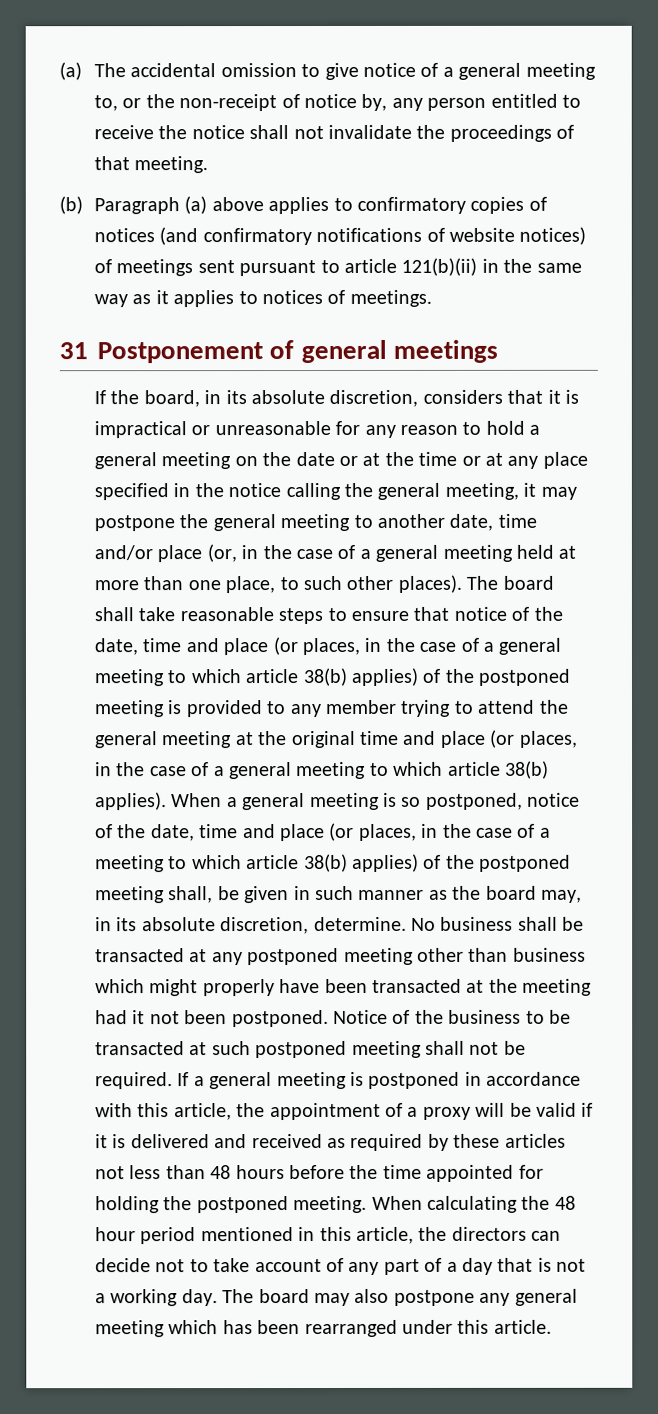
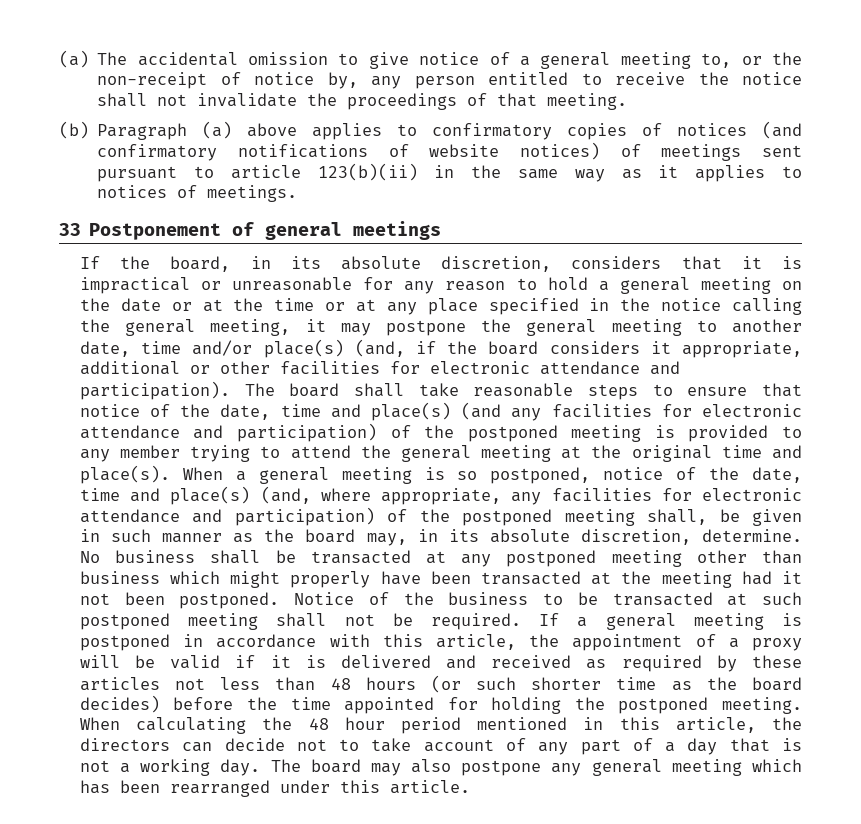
[401,257,478,276] 121(b)(ii) -> [317,163,418,181] 123(b)(ii)
[59,342,88,360] 31 -> [59,223,81,236] 33
[157,544,577,563] [94,574,462,594] place (or, in the case of a general meeting held at more than one place, to such other places). -> [263,339,802,358] [79,361,680,375] [79,381,230,400] place(s) (and, if the board considers it appropriate, additional or other facilities for electronic attendance and participation).
[223,637,562,656] [94,667,419,687] place (or places, in the case of a general meeting to which article 38(b) applies) -> [371,402,802,421] [79,423,378,442] place(s) (and any facilities for electronic attendance and participation)
[440,729,578,748] [95,760,550,780] [95,792,168,811] place (or places, in the case of a general meeting to which article 38(b) applies). -> [79,465,170,484] place(s).
[280,822,551,842] [95,853,420,873] place (or places, in the case of a meeting to which article 38(b) applies) -> [170,486,802,505] [79,507,375,526] place(s) (and, where appropriate, any facilities for electronic attendance and participation)
(285, 1172) none -> [430,675,802,693] [79,695,160,713] (or such shorter time as the board decides)

